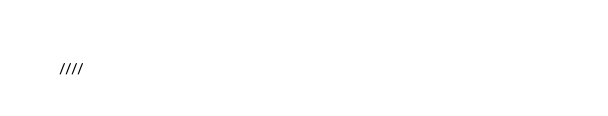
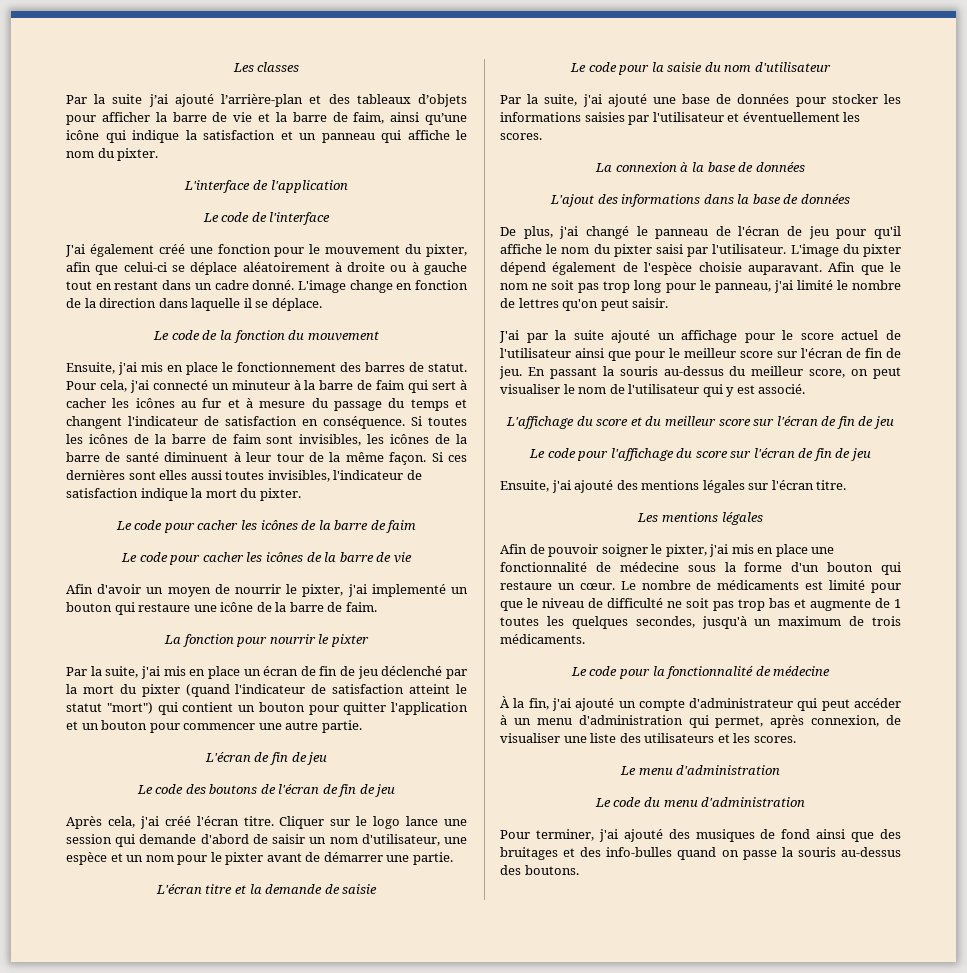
[59,63,83,75] //// -> [232,62,300,72] [66,94,468,107] [66,112,467,125] [66,130,467,143] [66,148,159,161] [184,180,348,193] [202,212,331,225] [65,244,467,257] [66,262,468,275] [66,280,469,293] [66,298,322,311] [153,330,379,343] [66,362,467,375] [66,380,467,393] [66,398,467,411] [66,416,467,429] [66,434,468,446] [66,452,468,465] [66,470,422,482] [66,488,301,501] [115,520,417,533] [121,552,412,565] [66,584,468,597] [66,602,377,615] [164,634,369,647] [66,666,468,679] [66,684,467,697] [66,702,468,715] [66,720,362,733] [204,752,328,765] [136,784,396,797] [66,816,468,829] [66,834,468,847] [66,852,453,865] [155,884,378,894] [570,62,831,75] [500,94,901,107] [500,112,861,125] [500,133,542,140] [595,162,805,172] [550,194,850,207] [500,226,901,239] [500,244,901,257] [500,262,901,275] [500,280,901,293] [500,298,669,311] [499,330,901,343] [500,348,901,361] [499,366,901,379] [500,384,806,397] [506,416,894,429] [529,448,871,461] [500,480,847,493] [637,512,763,525] [500,544,835,557] [500,562,901,575] [500,580,901,593] [500,598,901,611] [500,616,901,629] [500,634,585,644] [570,666,831,679] [500,696,901,711] [500,715,901,728] [500,733,796,743] [619,765,781,775] [594,797,806,807] [500,829,901,842] [500,847,901,860] [500,865,579,875] Les classes // Par la suite j’ai ajouté l’arrière-plan et des tableaux d’objets pour afficher la barre de vie et la barre de faim, ainsi qu’une icône qui indique la satisfaction et un panneau qui affiche le nom du pixter. // L'interface de l'application // Le code de l'interface // J'ai également créé une fonction pour le mouvement du pixter, afin que celui-ci se déplace aléatoirement à droite ou à gauche tout en restant dans un cadre donné. L'image change en fonction de la direction dans laquelle il se déplace. // Le code de la fonction du mouvement // Ensuite, j'ai mis en place le fonctionnement des barres de statut. Pour cela, j'ai connecté un minuteur à la barre de faim qui sert à cacher les icônes au fur et à mesure du passage du temps et changent l'indicateur de satisfaction en conséquence. Si toutes les icônes de la barre de faim sont invisibles, les icônes de la barre de santé diminuent à leur tour de la même façon. Si ces dernières sont elles aussi toutes invisibles, l'indicateur de satisfaction indique la mort du pixter. // Le code pour cacher les icônes de la barre de faim // Le code pour cacher les icônes de la barre de vie // Afin d'avoir un moyen de nourrir le pixter, j'ai implementé un bouton qui restaure une icône de la barre de faim. // La fonction pour nourrir le pixter // Par la suite, j'ai mis en place un écran de fin de jeu déclenché par la mort du pixter (quand l'indicateur de satisfaction atteint le statut "mort") qui contient un bouton pour quitter l'application et un bouton pour commencer une autre partie. // L'écran de fin de jeu // Le code des boutons de l'écran de fin de jeu // Après cela, j'ai créé l'écran titre. Cliquer sur le logo lance une session qui demande d'abord de saisir un nom d'utilisateur, une espèce et un nom pour le pixter avant de démarrer une partie. // L'écran titre et la demande de saisie // Le code pour la saisie du nom d'utilisateur // Par la suite, j'ai ajouté une base de données pour stocker les informations saisies par l'utilisateur et éventuellement les scores. // La connexion à la base de données // L'ajout des informations dans la base de données // De plus, j'ai changé le panneau de l'écran de jeu pour qu'il affiche le nom du pixter saisi par l'utilisateur. L'image du pixter dépend également de l'espèce choisie auparavant. Afin que le nom ne soit pas trop long pour le panneau, j'ai limité le nombre de lettres qu'on peut saisir. // J'ai par la suite ajouté un affichage pour le score actuel de l'utilisateur ainsi que pour le meilleur score sur l'écran de fin de jeu. En passant la souris au-dessus du meilleur score, on peut visualiser le nom de l'utilisateur qui y est associé. // L'affichage du score et du meilleur score sur l'écran de fin de jeu // Le code pour l'affichage du score sur l'écran de fin de jeu // Ensuite, j'ai ajouté des mentions légales sur l'écran titre. // Les mentions légales // Afin de pouvoir soigner le pixter, j'ai mis en place une fonctionnalité de médecine sous la forme d'un bouton qui restaure un cœur. Le nombre de médicaments est limité pour que le niveau de difficulté ne soit pas trop bas et augmente de 1 toutes les quelques secondes, jusqu'à un maximum de trois médicaments. // Le code pour la fonctionnalité de médecine // À la fin, j'ai ajouté un compte d'administrateur qui peut accéder à un menu d'administration qui permet, après connexion, de visualiser une liste des utilisateurs et les scores. // Le menu d'administration // Le code du menu d'administration // Pour terminer, j'ai ajouté des musiques de fond ainsi que des bruitages et des info-bulles quand on passe la souris au-dessus des boutons.

